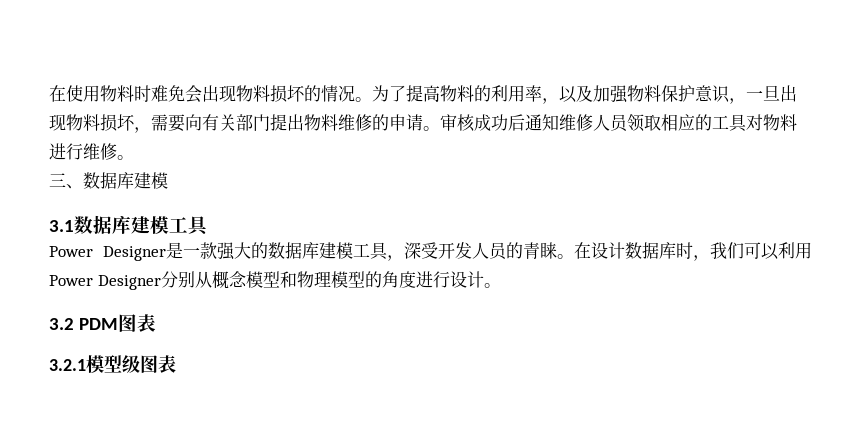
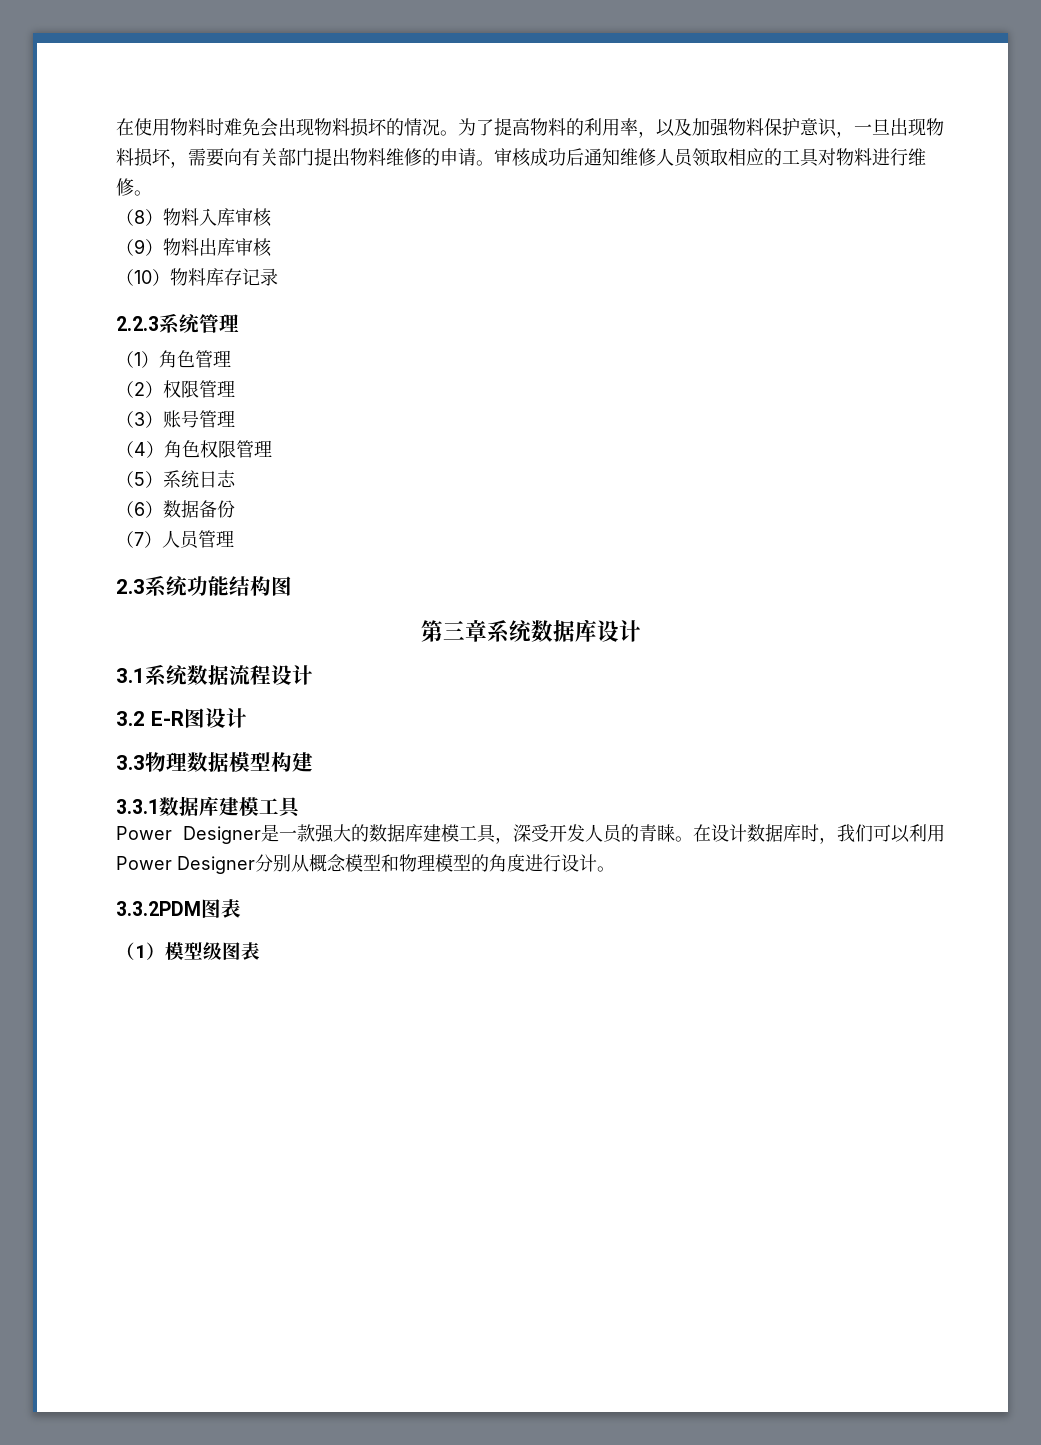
[49,172,168,189] [49,220,74,232] 三、数据库建模 // 3.1 -> [116,208,272,227] [116,238,272,257] [116,268,278,286] [116,313,239,334] [116,350,231,368] [116,380,235,398] [116,410,235,428] [116,440,272,458] [116,470,236,488] [116,500,235,518] [116,530,234,549] [116,575,292,597] [420,619,641,643] [116,664,313,686] [116,708,247,728] [116,752,313,772] [116,799,159,814] （8）物料入库审核 // （9）物料出库审核 // （10）物料库存记录 // 2.2.3系统管理 // （1）角色管理 // （2）权限管理 // （3）账号管理 // （4）角色权限管理 // （5）系统日志 // （6）数据备份 // （7）人员管理 // 2.3系统功能结构图 // 第三章系统数据库设计 // 3.1系统数据流程设计 // 3.2 E-R图设计 // 3.3物理数据模型构建 // 3.3.1
[49,318,118,330] 3.2 PDM -> [116,901,201,916] 3.3.2PDM
[49,359,86,371] 3.2.1 -> [116,942,165,960] （1）

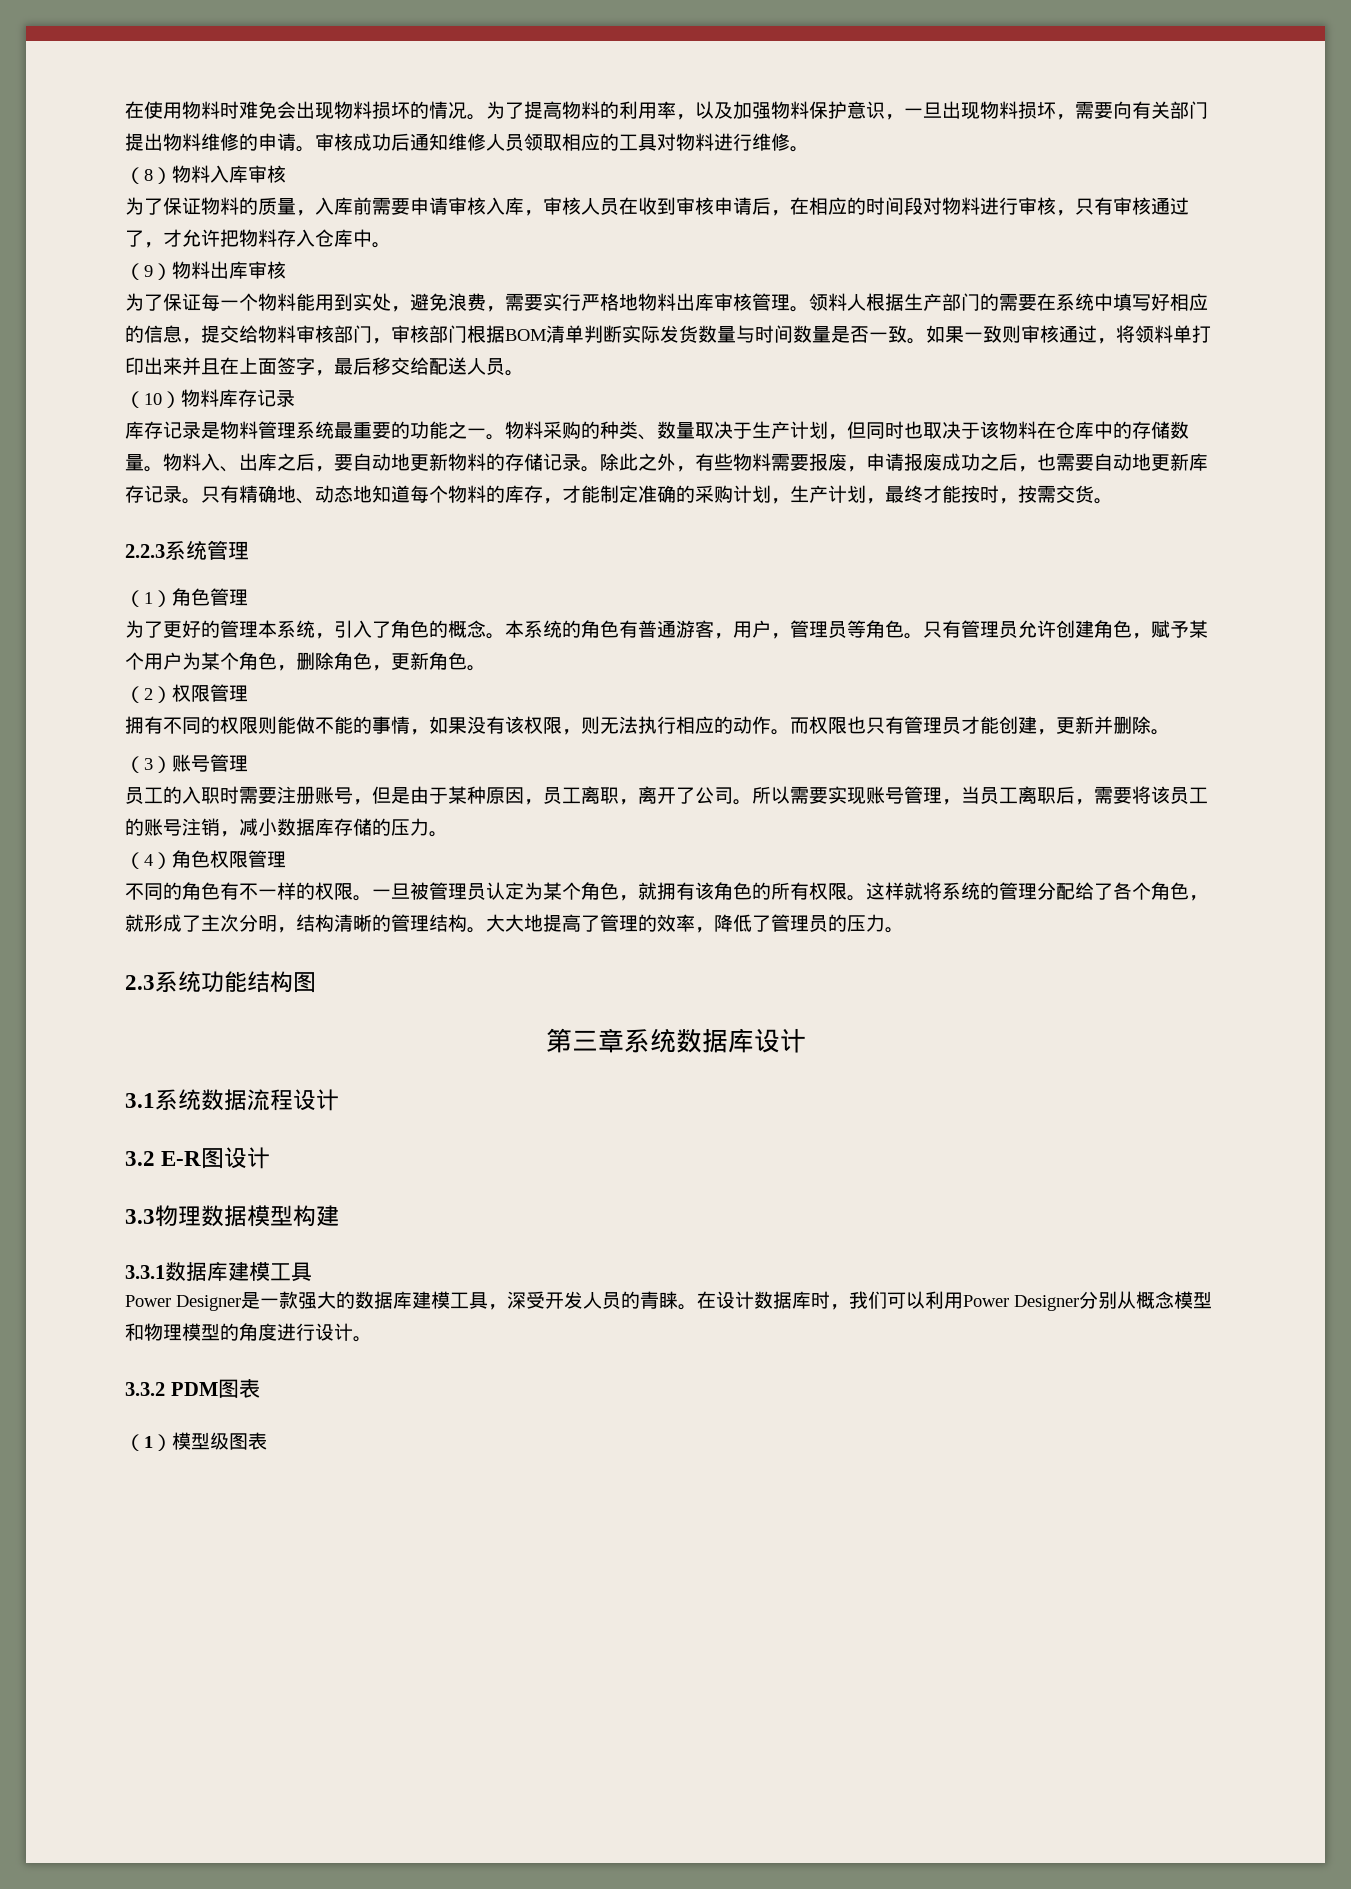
(272, 217) none -> [125,197,1189,216] [125,229,391,248] // 为了保证物料的质量，入库前需要申请审核入库，审核人员在收到审核申请后，在相应的时间段对物料进行审核，只有审核通过了，才允许把物料存入仓库中。
(272, 247) none -> [125,293,1208,312] [125,325,1211,344] [125,357,524,376] // 为了保证每一个物料能用到实处，避免浪费，需要实行严格地物料出库审核管理。领料人根据生产部门的需要在系统中填写好相应的信息，提交给物料审核部门，审核部门根据BOM清单判断实际发货数量与时间数量是否一致。如果一致则审核通过，将领料单打印出来并且在上面签字，最后移交给配送人员。
(278, 277) none -> [125,421,1189,440] [125,453,1208,472] [125,485,1113,504] // 库存记录是物料管理系统最重要的功能之一。物料采购的种类、数量取决于生产计划，但同时也取决于该物料在仓库中的存储数量。物料入、出库之后，要自动地更新物料的存储记录。除此之外，有些物料需要报废，申请报废成功之后，也需要自动地更新库存记录。只有精确地、动态地知道每个物料的库存，才能制定准确的采购计划，生产计划，最终才能按时，按需交货。
[116,380,235,398] [116,410,235,428] （2）权限管理 // （3）账号管理 -> [125,620,1208,639] [125,652,486,671] [125,684,248,703] [125,716,1170,735] [125,754,248,773] [125,786,1208,805] [125,818,448,837] 为了更好的管理本系统，引入了角色的概念。本系统的角色有普通游客，用户，管理员等角色。只有管理员允许创建角色，赋予某个用户为某个角色，删除角色，更新角色。 // （2）权限管理 // 拥有不同的权限则能做不能的事情，如果没有该权限，则无法执行相应的动作。而权限也只有管理员才能创建，更新并删除。 // （3）账号管理 // 员工的入职时需要注册账号，但是由于某种原因，员工离职，离开了公司。所以需要实现账号管理，当员工离职后，需要将该员工的账号注销，减小数据库存储的压力。
[116,470,236,488] [116,500,235,518] [116,530,234,549] （5）系统日志 // （6）数据备份 // （7）人员管理 -> [125,882,1208,901] [125,914,904,933] 不同的角色有不一样的权限。一旦被管理员认定为某个角色，就拥有该角色的所有权限。这样就将系统的管理分配给了各个角色，就形成了主次分明，结构清晰的管理结构。大大地提高了管理的效率，降低了管理员的压力。
[116,901,201,916] 3.3.2PDM -> [125,1382,218,1396] 3.3.2 PDM

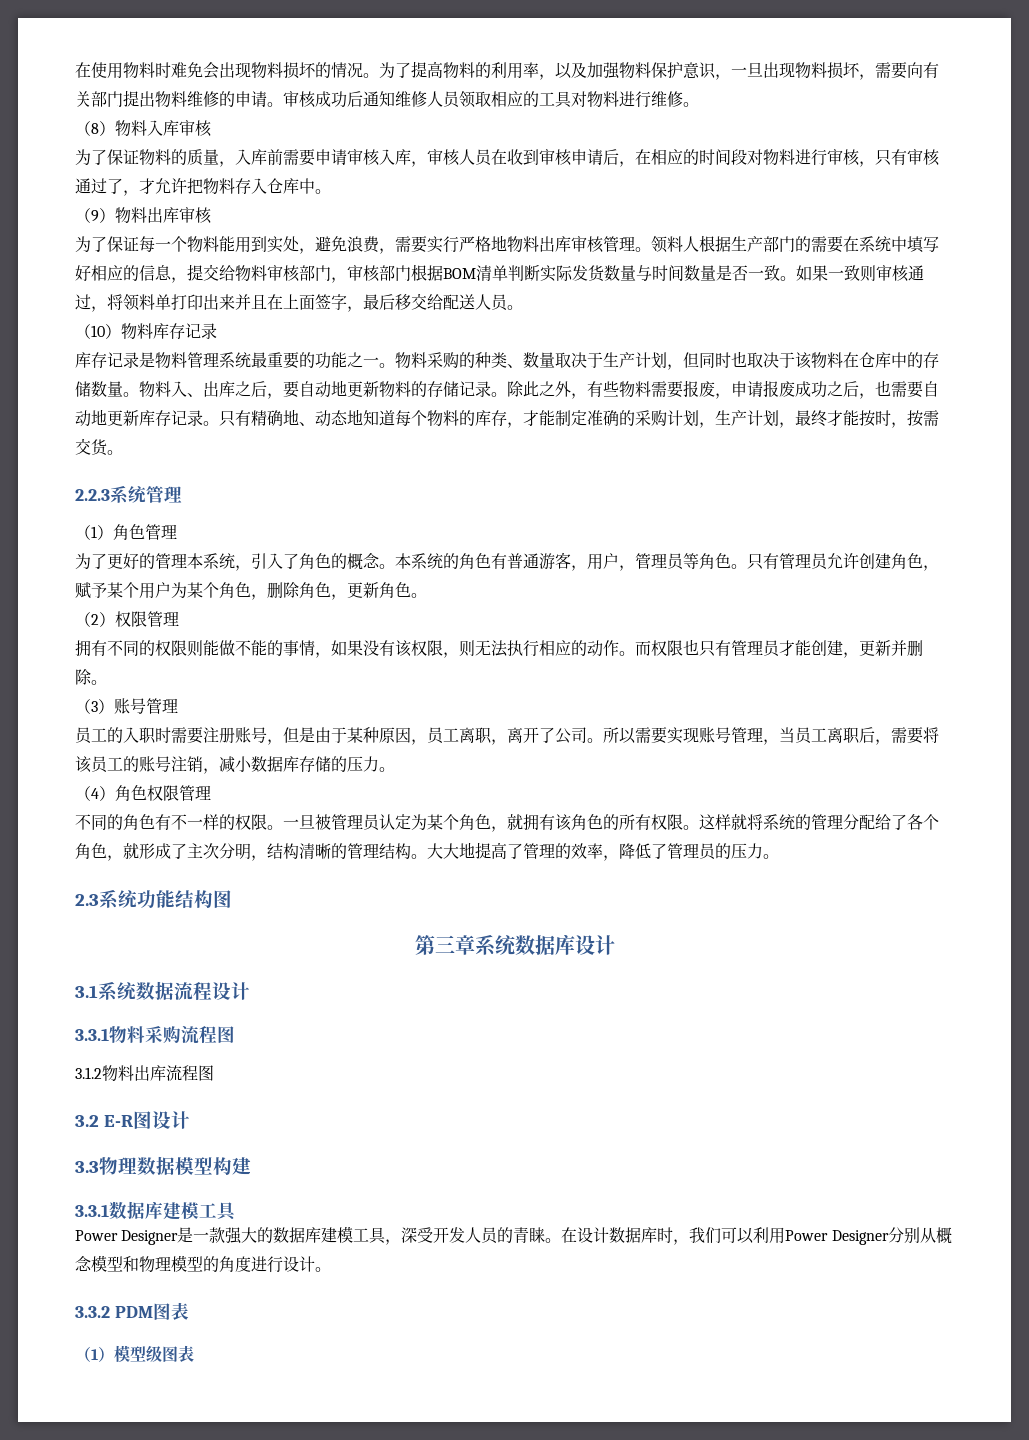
(339, 1100) none -> [75,1026,235,1044] [75,1065,214,1082] // 3.3.1物料采购流程图 // 3.1.2物料出库流程图

